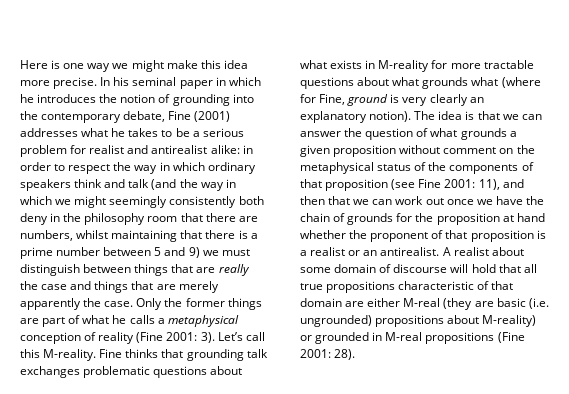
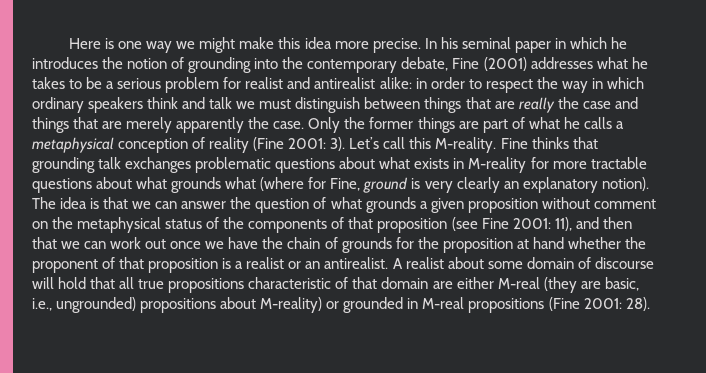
[151,179,236,191] [20,196,264,208] [20,213,258,225] [20,230,258,242] [20,247,200,259] (and the way in which we might seemingly consistently both deny in the philosophy room that there are numbers, whilst maintaining that there is a prime number between 5 and 9) -> (233, 103) none
[496,298,549,309] basic (i.e. -> [604,277,639,291] [32,298,52,311] basic, i.e.,

